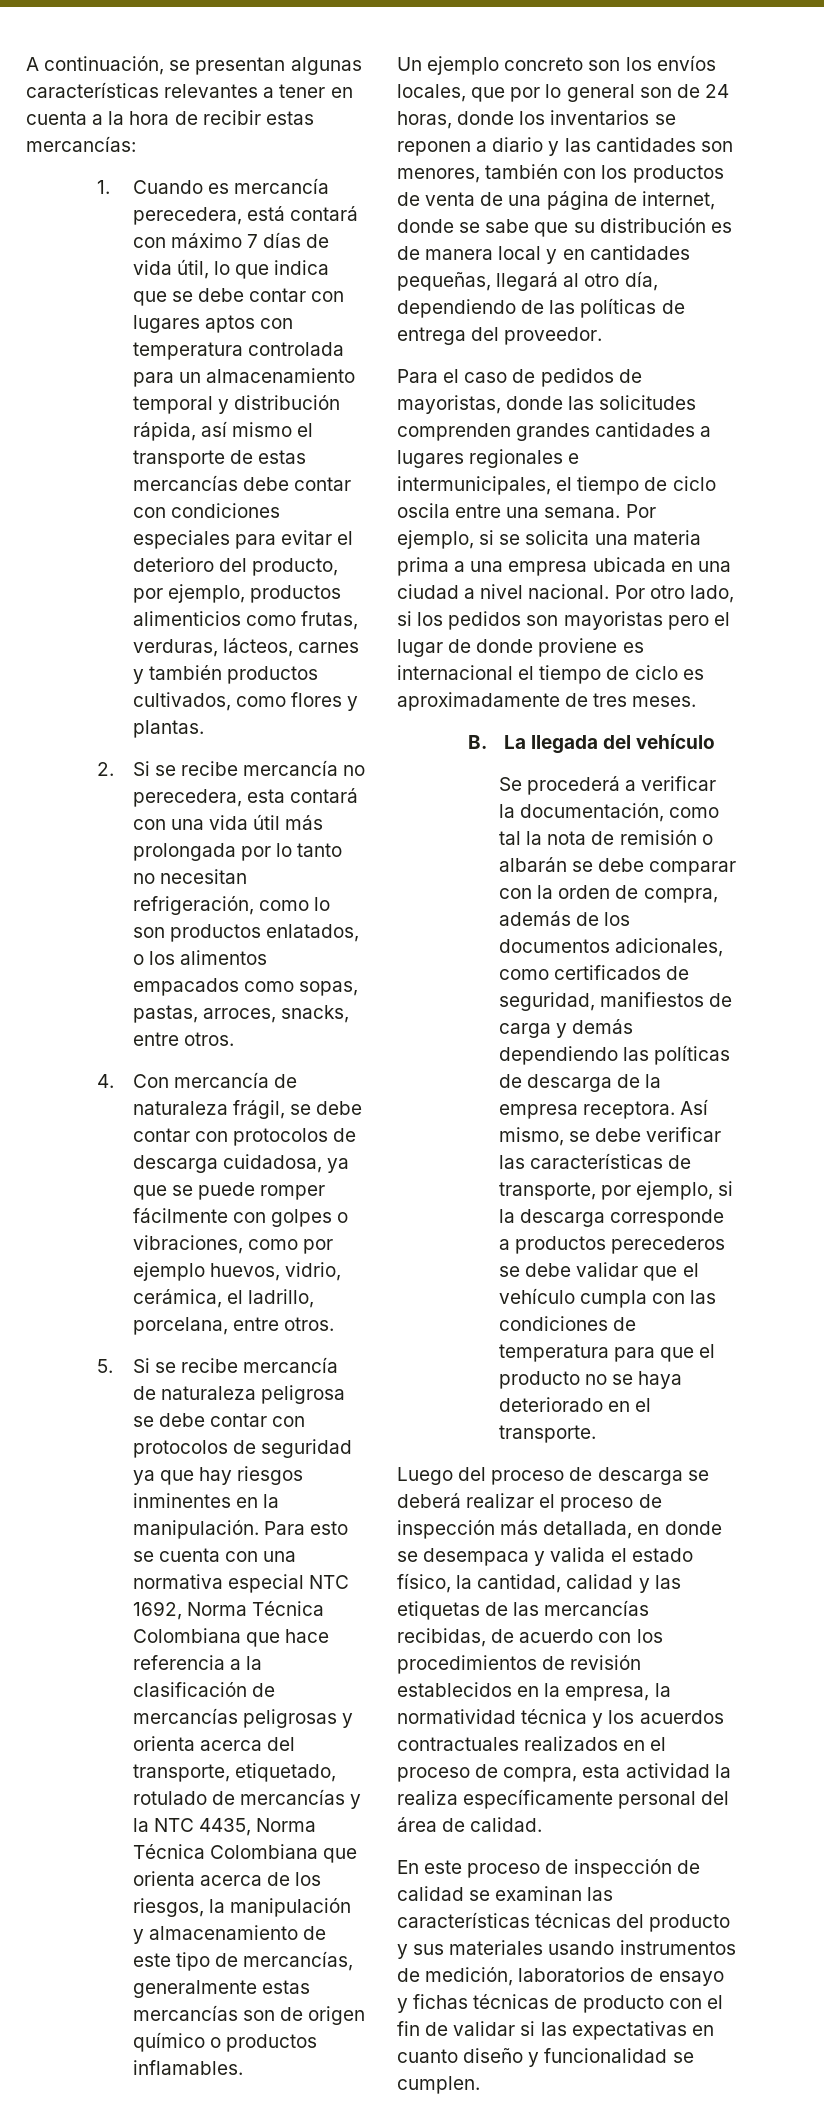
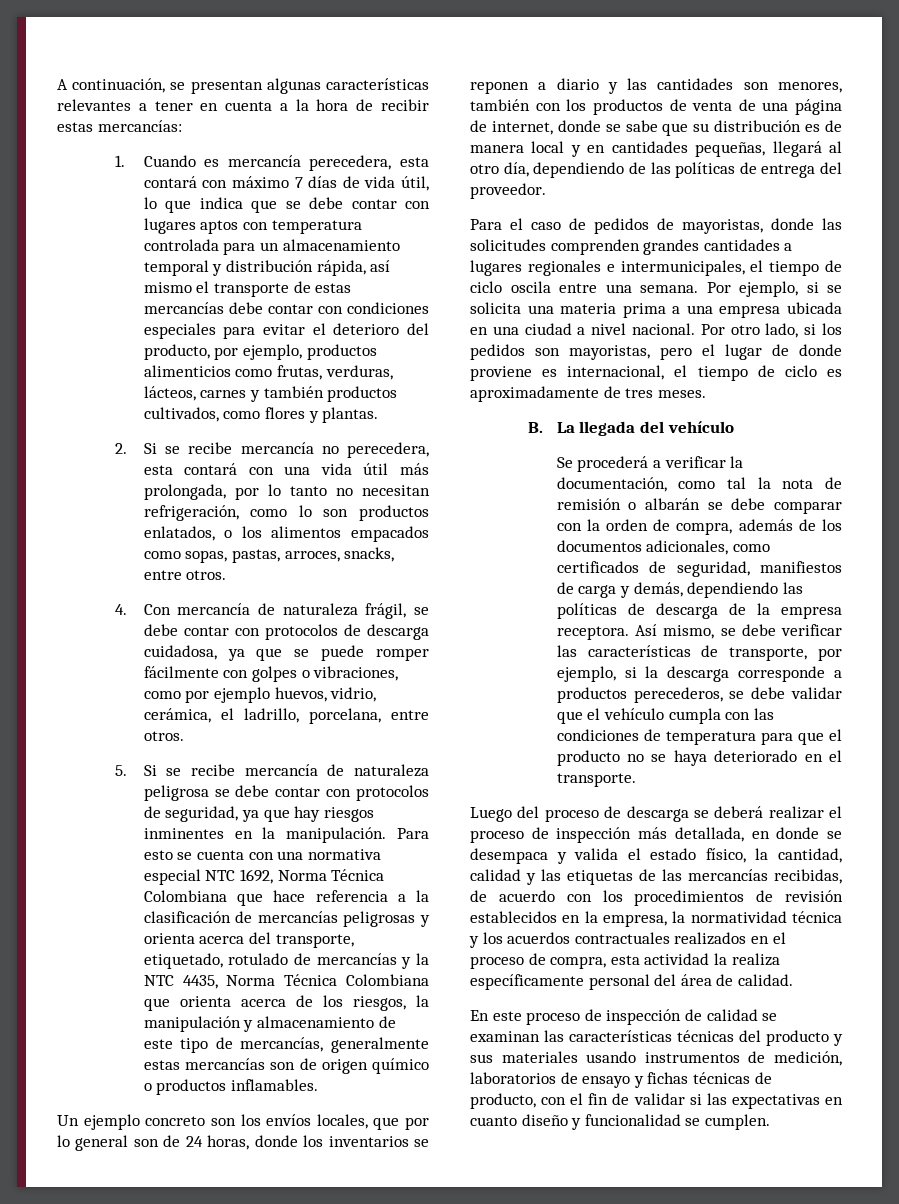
[246,206,285,221] está -> [399,157,429,167] esta
[132,843,236,861] prolongada -> [143,484,226,500] prolongada,
[260,1439,352,1458] seguridad -> [165,806,239,822] seguridad,
[563,611,663,630] mayoristas -> [569,345,650,360] mayoristas,
[397,665,513,680] internacional -> [567,365,665,380] internacional,
[572,1019,634,1034] demás -> [633,582,683,597] demás,
[611,1236,726,1254] perecederos -> [633,687,723,703] perecederos,
[582,1995,664,2013] producto -> [470,1093,536,1109] producto,

